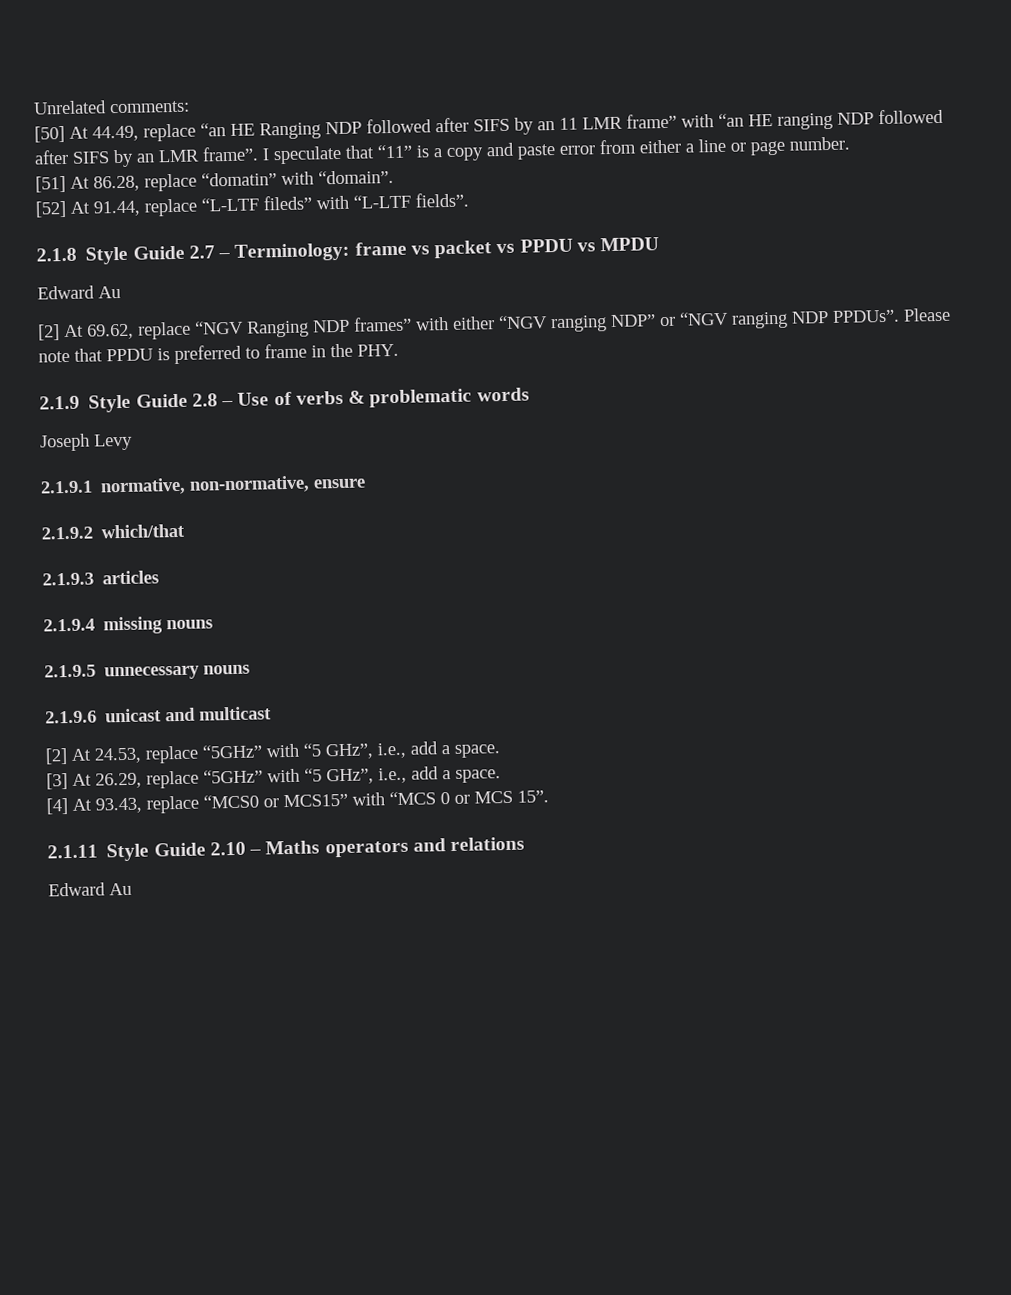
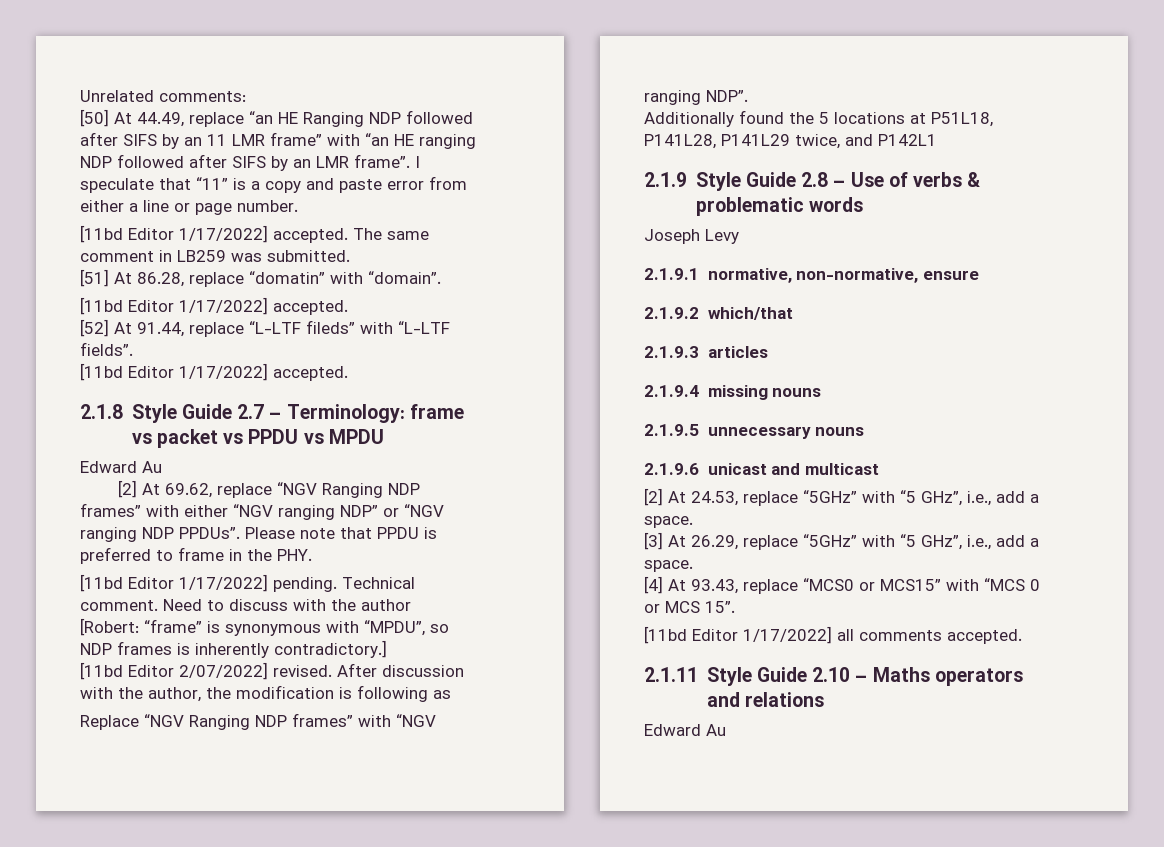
(850, 143) none -> [80,225,429,243] [80,250,350,262] // [11bd Editor 1/17/2022] accepted. The same comment in LB259 was submitted.
(394, 177) none -> [80,297,348,315] // [11bd Editor 1/17/2022] accepted.
(469, 200) none -> [80,363,348,381] // [11bd Editor 1/17/2022] accepted.
(399, 350) none -> [80,574,415,592] [80,599,411,611] [80,618,449,636] [80,640,387,658] [80,662,464,680] [80,685,451,702] [80,713,436,730] [644,90,748,105] [644,110,993,127] [644,134,937,149] // [11bd Editor 1/17/2022] pending. Technical comment. Need to discuss with the author // [Robert: “frame” is synonymous with “MPDU”, so NDP frames is inherently contradictory.] // [11bd Editor 2/07/2022] revised. After discussion with the author, the modification is following as // Replace “NGV Ranging NDP frames” with “NGV ranging NDP”. // Additionally found the 5 locations at P51L18, P141L28, P141L29 twice, and P142L1
(549, 796) none -> [644,626,1022,644] // [11bd Editor 1/17/2022] all comments accepted.

